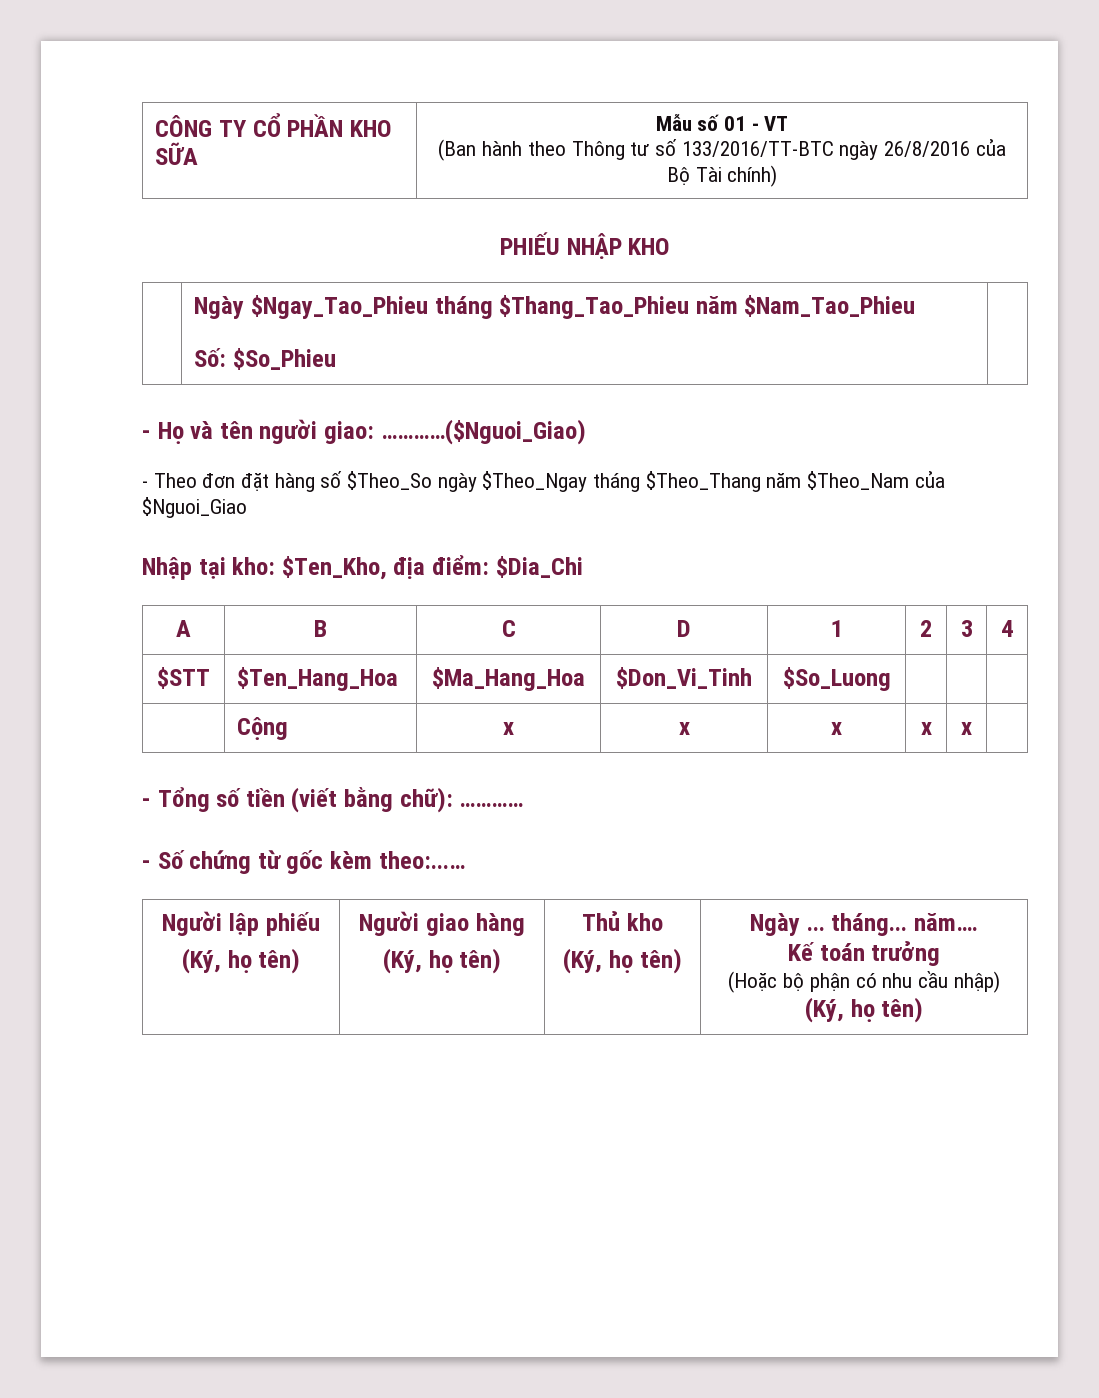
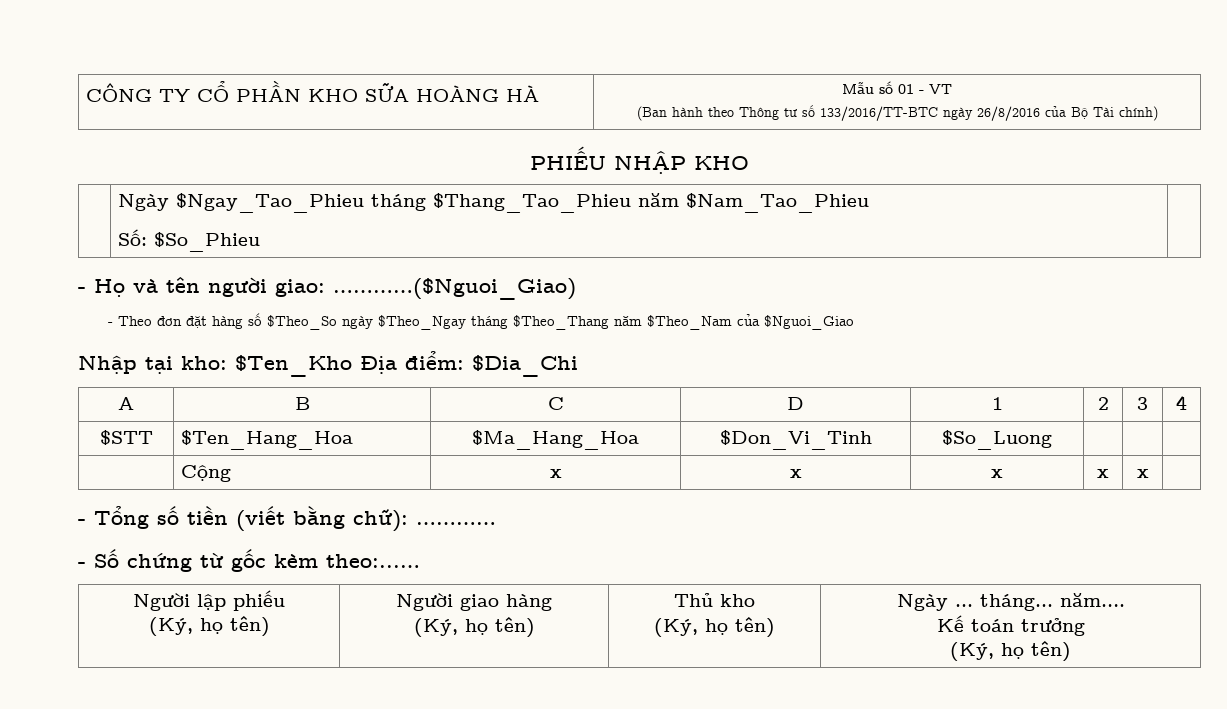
(199, 153) none -> [415,85,539,102] HOÀNG HÀ
[281,556,426,580] $Ten_Kho, địa -> [235,355,397,377] $Ten_Kho Địa
[728,971,1000,993] // (Hoặc bộ phận có nhu cầu nhập) -> (1085, 627) none

